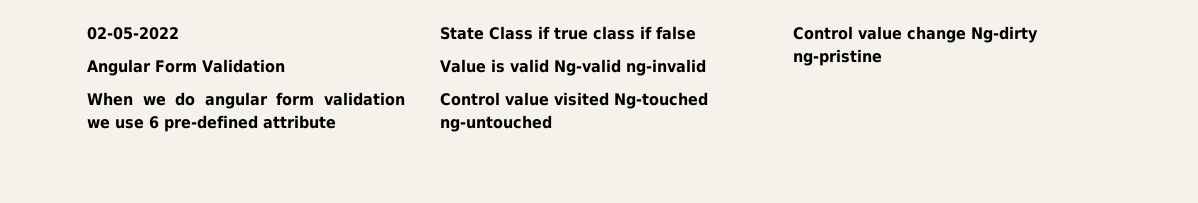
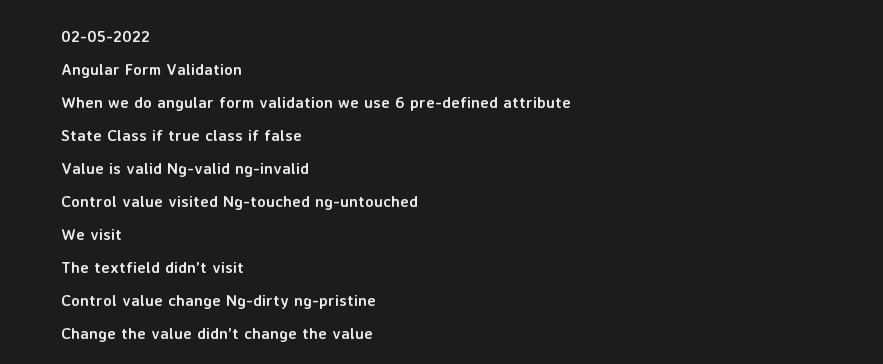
(552, 123) none -> [61,229,122,240] [61,262,244,273] // We visit // The textfield didn’t visit
(882, 57) none -> [61,328,373,342] // Change the value didn’t change the value

